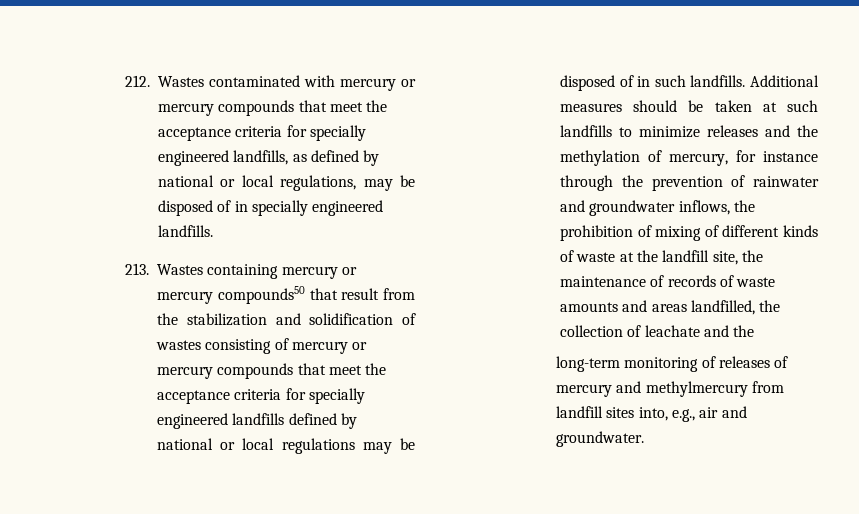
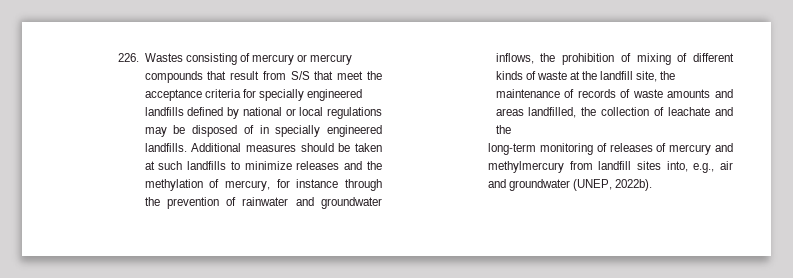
[124,75,416,91] [157,100,388,116] [157,125,366,141] [157,150,380,166] [157,175,415,191] [157,200,384,216] [157,225,213,237] [124,263,357,279] [156,286,415,304] [156,313,416,326] [155,340,201,350] 212. Wastes contaminated with mercury or mercury compounds that meet the acceptance criteria for specially engineered landfills, as defined by national or local regulations, may be disposed of in specially engineered landfills. // 213. Wastes containing mercury or mercury compounds50 that result from the stabilization and solidification of wastes -> [117,53,183,62] 226. Wastes
(326, 369) none -> [230,71,334,80] result from S/S that
[654,75,686,87] such -> [275,125,382,137] specially engineered
[555,431,644,447] groundwater. -> [509,179,653,191] groundwater (UNEP, 2022b).

